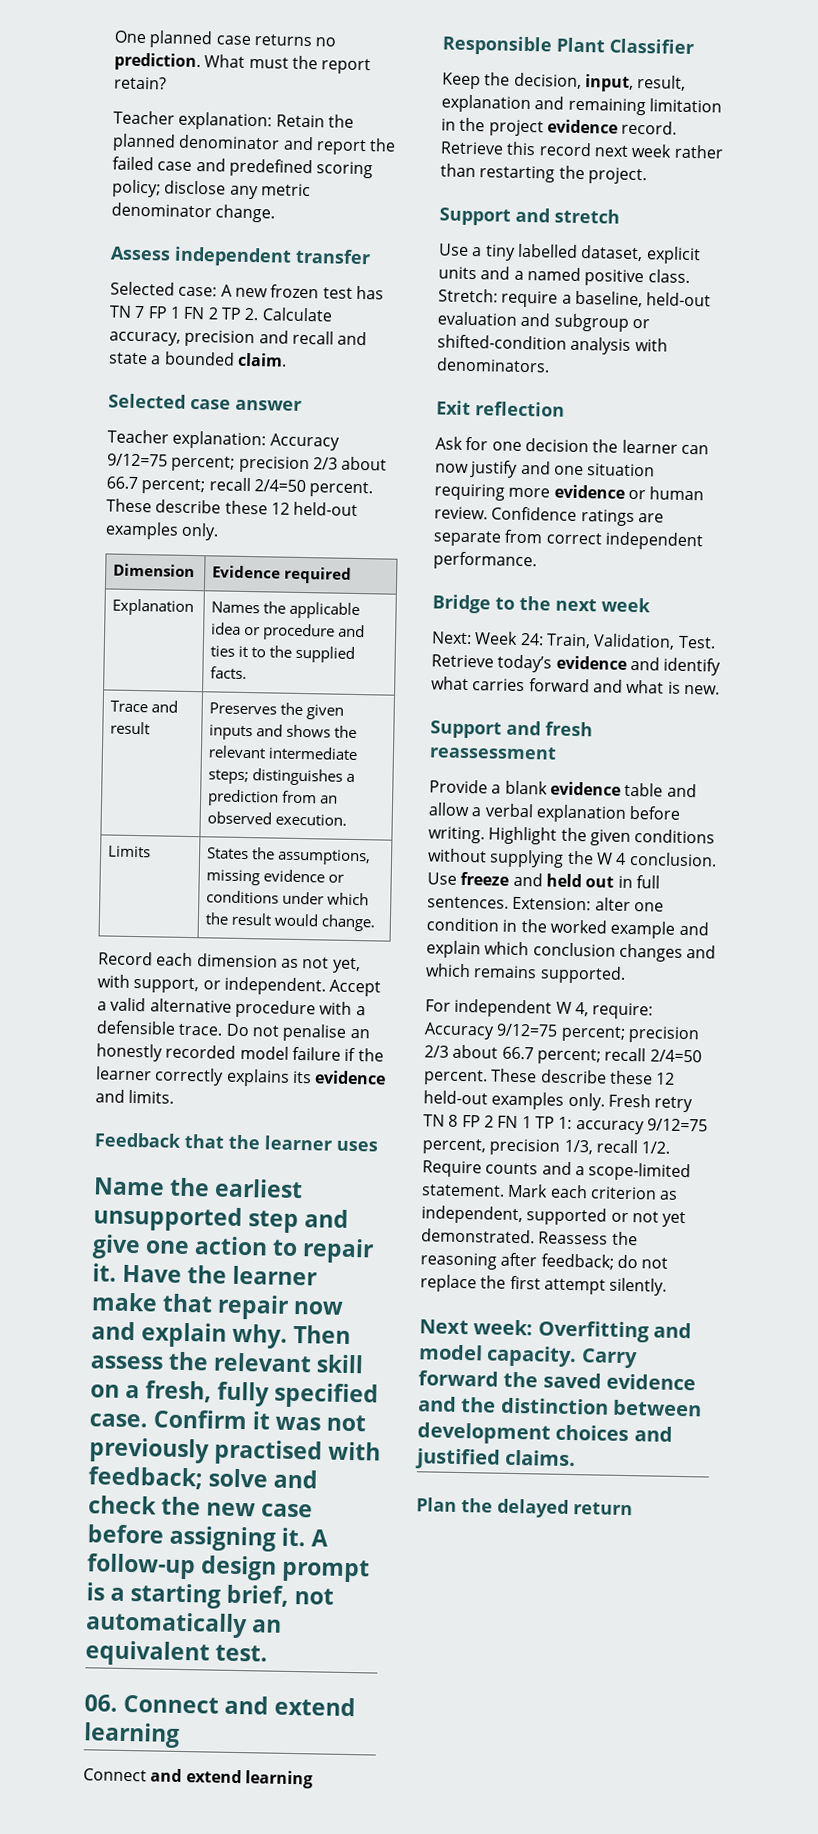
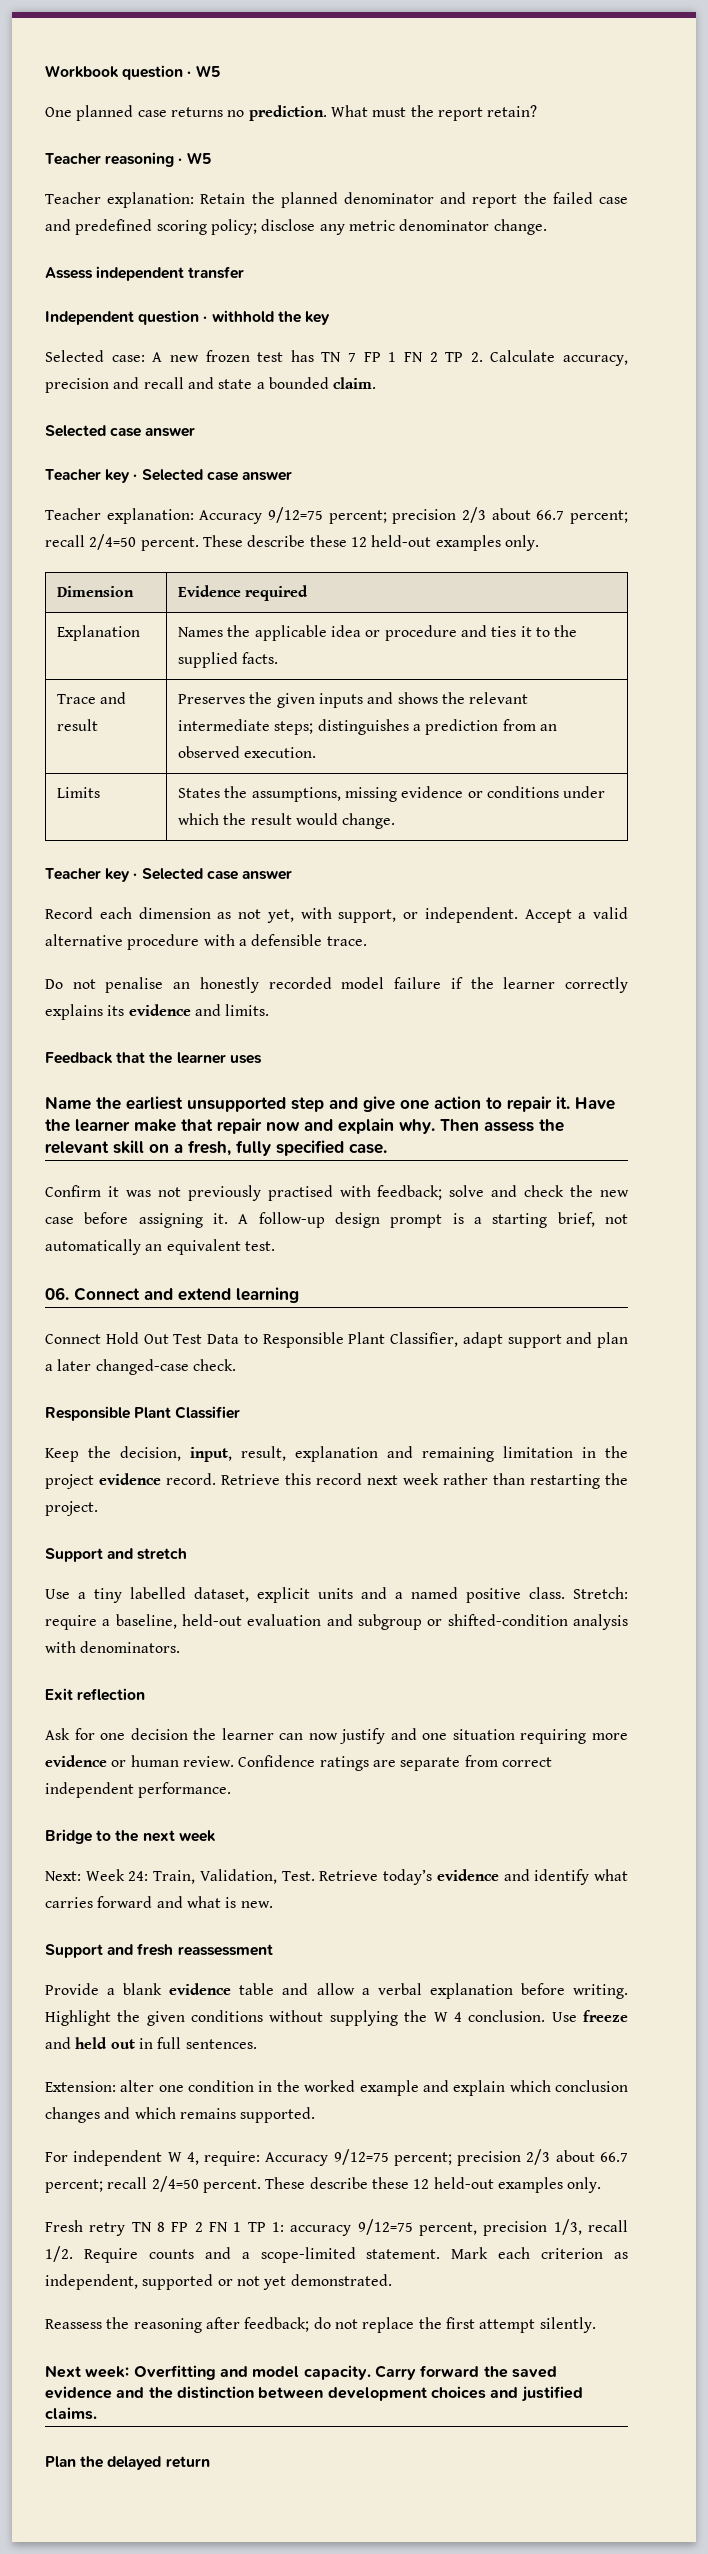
(114, 37) none -> [45,65,220,80] Workbook question · W5 //
(167, 83) none -> [45,152,211,167] // Teacher reasoning · W5
(371, 256) none -> [45,310,330,325] // Independent question · withhold the key
(302, 405) none -> [45,469,292,483] // Teacher key · Selected case answer
(377, 923) none -> [45,868,292,882] // Teacher key · Selected case answer
(224, 1029) none -> (367, 941) //
(148, 1420) none -> (387, 1148) //
[150,1768,313,1789] and extend learning -> [105,1332,628,1348] [45,1359,236,1375] Hold Out Test Data to Responsible Plant Classifier, adapt support and plan a later changed-case check.
(509, 902) none -> (257, 2044) //
(605, 1101) none -> (602, 2185) //
(535, 1236) none -> (392, 2280) //

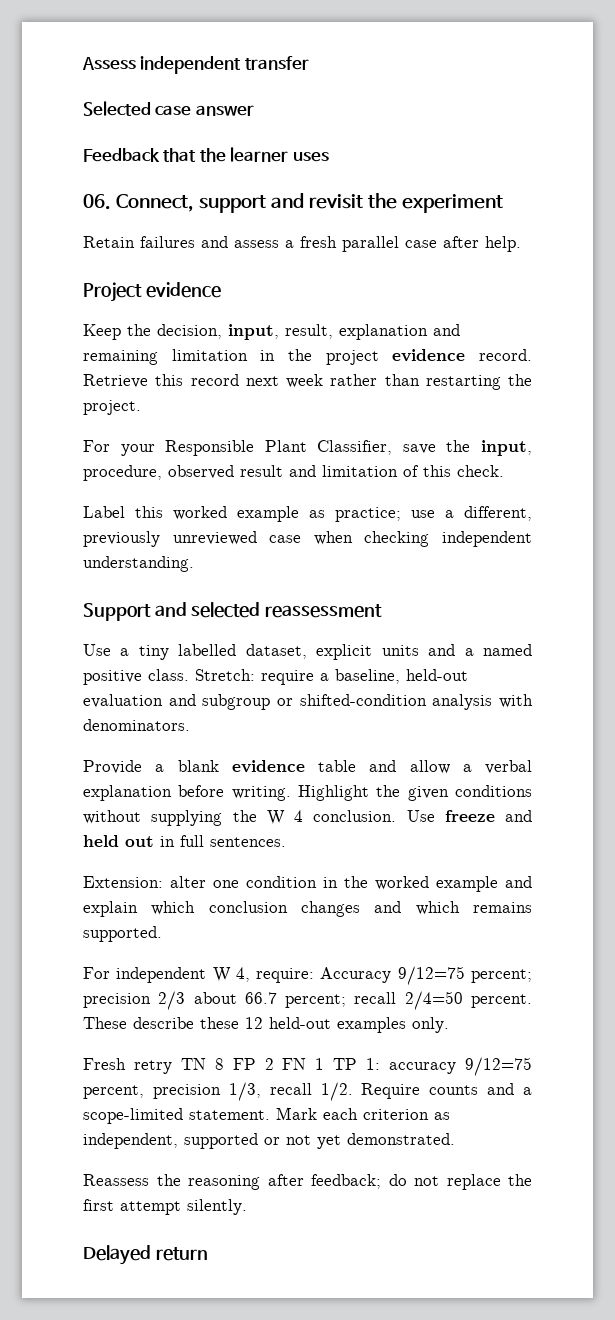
[45,65,220,80] [45,105,538,121] [45,152,211,167] [45,192,628,208] [45,219,547,235] [45,266,245,281] [45,310,330,325] [45,350,628,366] [45,377,377,393] [45,425,196,437] [45,469,292,483] [45,507,629,524] [45,534,539,551] [57,586,135,597] [178,585,309,601] [57,625,141,641] [178,625,578,641] [178,652,279,668] [57,692,127,704] [57,719,99,731] [178,692,529,708] [178,719,558,735] [178,746,317,758] [57,787,101,798] [178,786,606,802] [178,813,396,829] [45,868,292,882] [45,907,628,923] [45,934,367,950] [45,977,629,993] [45,1004,270,1020] Workbook question · W5 // One planned case returns no prediction. What must the report retain? // Teacher reasoning · W5 // Teacher explanation: Retain the planned denominator and report the failed case and predefined scoring policy; disclose any metric denominator change. // Assess independent transfer // Independent question · withhold the key // Selected case: A new frozen test has TN 7 FP 1 FN 2 TP 2. Calculate accuracy, precision and recall and state a bounded claim. // Selected case answer // Teacher key · Selected case answer // Teacher explanation: Accuracy 9/12=75 percent; precision 2/3 about 66.7 percent; recall 2/4=50 percent. These describe these 12 held-out examples only. // Dimension | Evidence required // Explanation | Names the applicable idea or procedure and ties it to the supplied facts. // Trace and result | Preserves the given inputs and shows the relevant intermediate steps; distinguishes a prediction from an observed execution. // Limits | States the assumptions, missing evidence or conditions under which the result would change. // Teacher key · Selected case answer // Record each dimension as not yet, with support, or independent. Accept a valid alternative procedure with a defensible trace. // Do not penalise an honestly recorded model failure if the learner correctly explains its evidence and limits. -> [82,56,309,74] [83,101,254,116] Assess independent transfer // Selected case answer
[45,1096,615,1112] [45,1118,564,1134] [45,1140,387,1156] [45,1185,629,1201] [45,1212,628,1228] [45,1239,275,1255] [45,1287,299,1303] [45,1332,628,1348] [45,1359,236,1375] [45,1406,241,1421] Name the earliest unsupported step and give one action to repair it. Have the learner make that repair now and explain why. Then assess the relevant skill on a fresh, fully specified case. // Confirm it was not previously practised with feedback; solve and check the new case before assigning it. A follow-up design prompt is a starting brief, not automatically an equivalent test. // 06. Connect and extend learning // Connect Hold Out Test Data to Responsible Plant Classifier, adapt support and plan a later changed-case check. // Responsible Plant Classifier -> [83,193,503,213] [83,236,521,252] [83,282,221,302] 06. Connect, support and revisit the experiment // Retain failures and assess a fresh parallel case after help. // Project evidence
[45,1548,188,1562] // Support and stretch -> [83,440,532,456] [83,465,504,481] [83,506,532,522] [83,531,532,547] [83,556,194,572] [83,602,383,621] // For your Responsible Plant Classifier, save the input, procedure, observed result and limitation of this check. // Label this worked example as practice; use a different, previously unreviewed case when checking independent understanding. // Support and selected reassessment
[45,1688,146,1701] [45,1728,629,1744] [45,1755,552,1771] [45,1782,232,1798] [45,1829,216,1844] [45,1869,629,1885] [45,1896,273,1908] [45,1943,273,1958] // Exit reflection // Ask for one decision the learner can now justify and one situation requiring more evidence or human review. Confidence ratings are separate from correct independent performance. // Bridge to the next week // Next: Week 24: Train, Validation, Test. Retrieve today’s evidence and identify what carries forward and what is new. // Support and fresh reassessment -> (190, 725) none
[45,2365,557,2380] [45,2386,583,2402] [45,2407,97,2420] [45,2456,162,2470] Next week: Overfitting and model capacity. Carry forward the saved evidence and the distinction between development choices and justified claims. // Plan the delayed -> [83,1245,151,1265] Delayed

